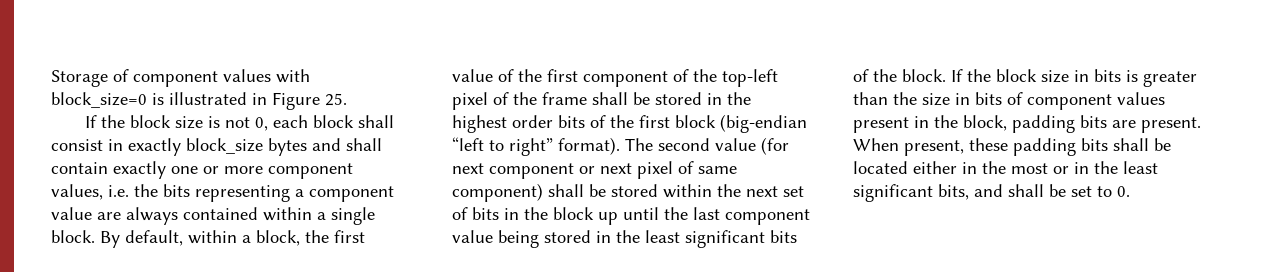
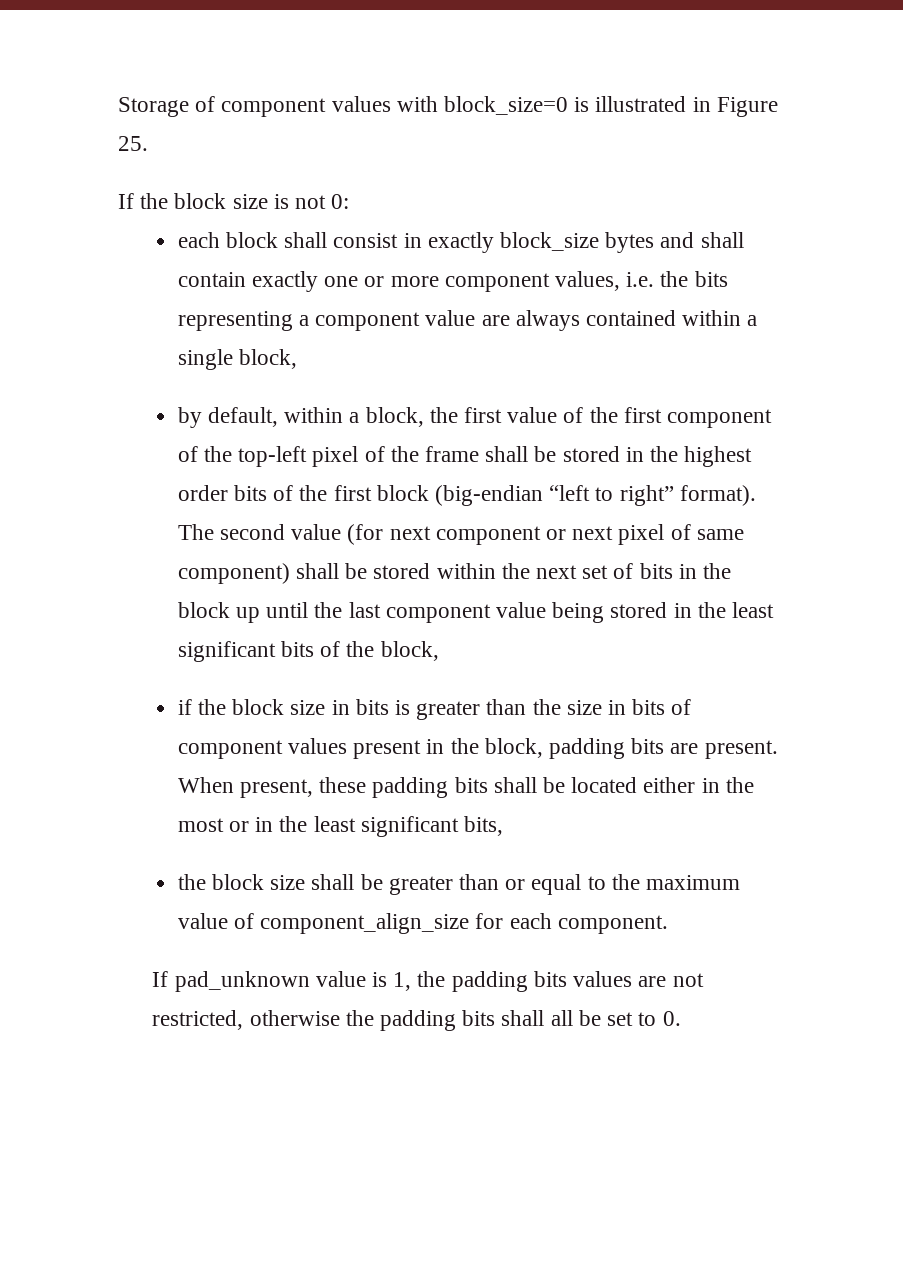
[255,117,269,131] 0, -> [331,194,350,209] 0: //
[51,230,120,248] block. By -> [238,349,297,369] [177,407,202,428] block, // by
[902,69,963,82] block. If -> [380,641,439,661] [177,699,192,715] block, // if
[974,184,1044,197] and shall -> [177,874,741,895] [177,913,668,934] [152,971,704,992] [152,1010,573,1031] // the block size shall be greater than or equal to the maximum value of component_align_size for each component. // If pad_unknown value is 1, the padding bits values are not restricted, otherwise the padding bits shall all

